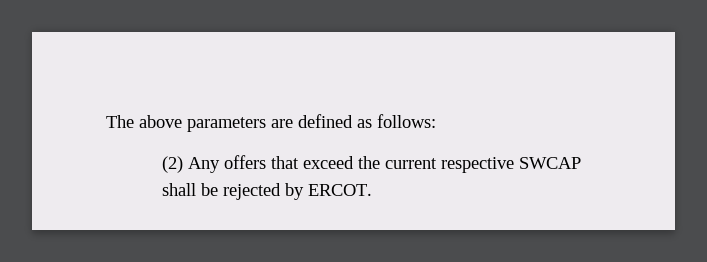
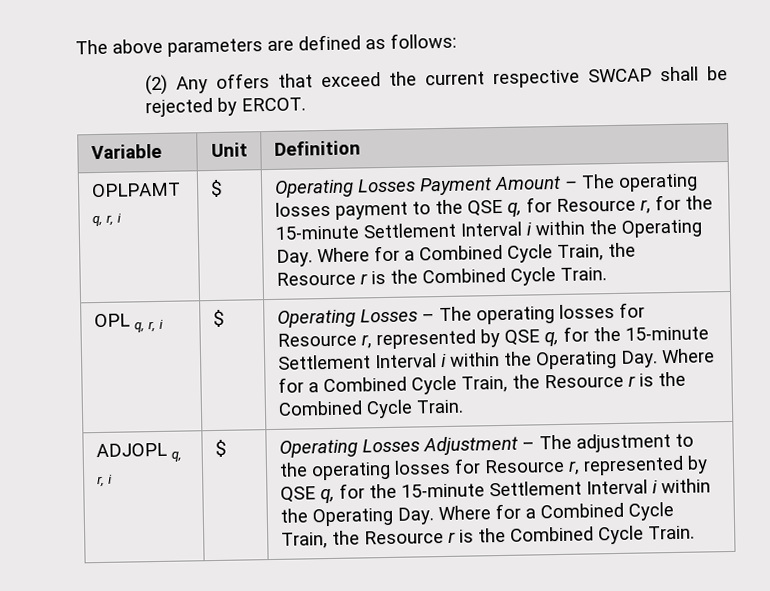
(372, 190) none -> [90,143,162,160] [210,142,248,158] [273,140,361,156] [91,182,181,198] [91,213,122,227] [209,179,223,198] [273,173,698,198] [274,194,713,220] [274,219,703,240] [275,242,636,267] [275,267,607,286] [93,313,164,333] [212,309,225,328] [276,302,645,328] [276,326,709,350] [277,348,715,370] [277,371,686,395] [277,399,464,419] [95,442,181,462] [96,474,113,488] [214,439,227,457] [278,433,694,458] [278,455,708,481] [279,478,711,504] [279,501,674,527] [280,525,695,549] // Variable | Unit | Definition // OPLPAMT q, r, i | $ | Operating Losses Payment Amount – The operating losses payment to the QSE q, for Resource r, for the 15-minute Settlement Interval i within the Operating Day. Where for a Combined Cycle Train, the Resource r is the Combined Cycle Train. // OPL q, r, i | $ | Operating Losses – The operating losses for Resource r, represented by QSE q, for the 15-minute Settlement Interval i within the Operating Day. Where for a Combined Cycle Train, the Resource r is the Combined Cycle Train. // ADJOPL q, r, i | $ | Operating Losses Adjustment – The adjustment to the operating losses for Resource r, represented by QSE q, for the 15-minute Settlement Interval i within the Operating Day. Where for a Combined Cycle Train, the Resource r is the Combined Cycle Train.

